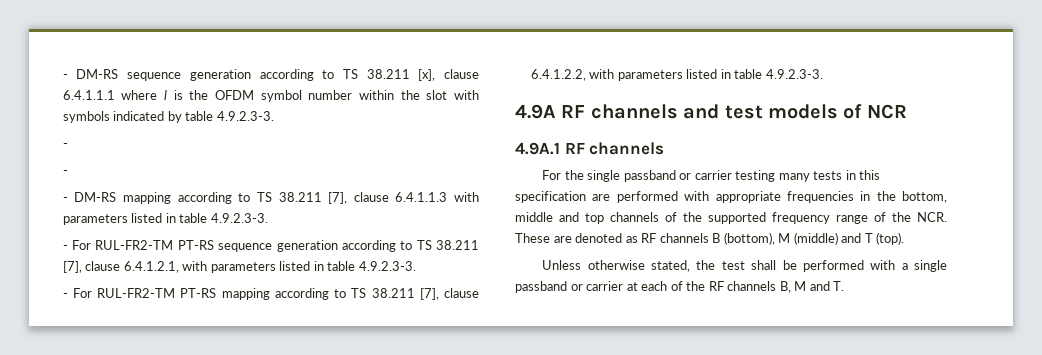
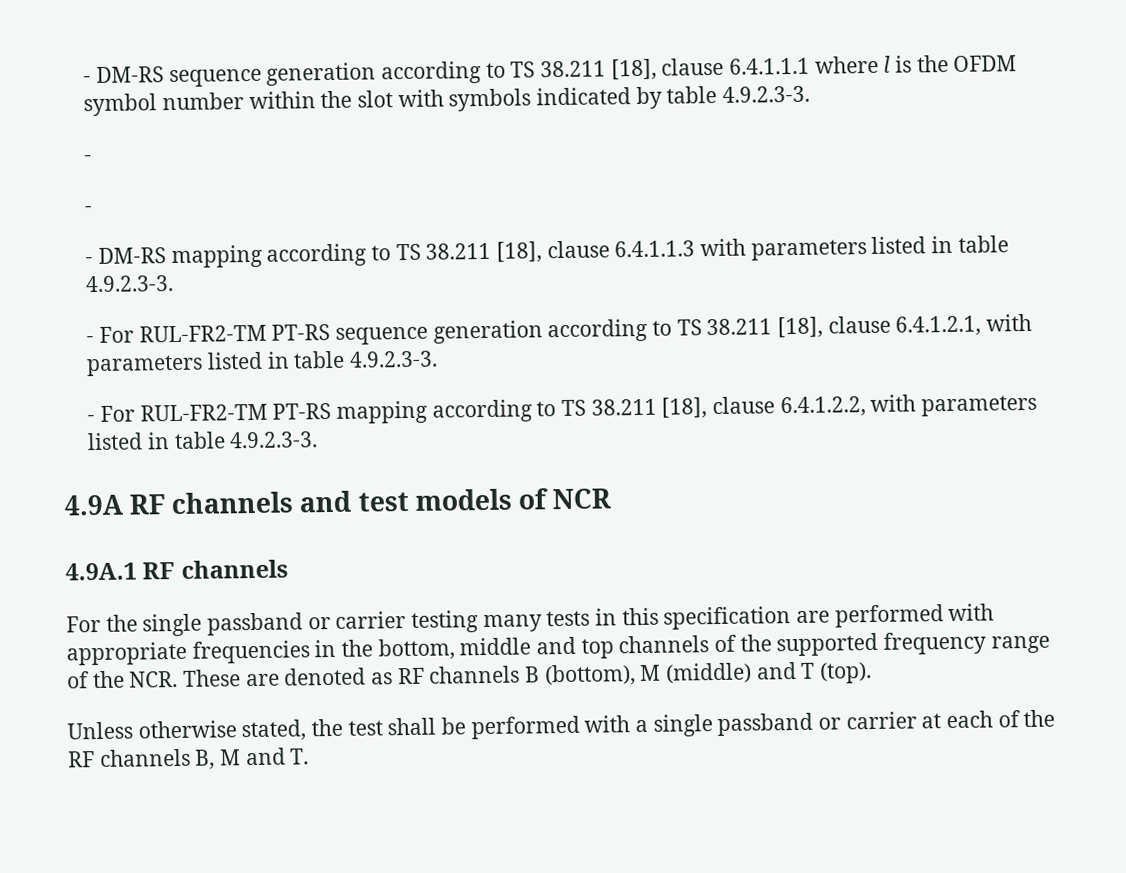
[418,69,436,81] [x], -> [610,58,657,81] [18],
[328,192,348,204] [7], -> [496,241,543,263] [18],
[62,261,82,273] [7], -> [777,316,824,339] [18],
[419,288,439,300] [7], -> [661,397,708,419] [18],

